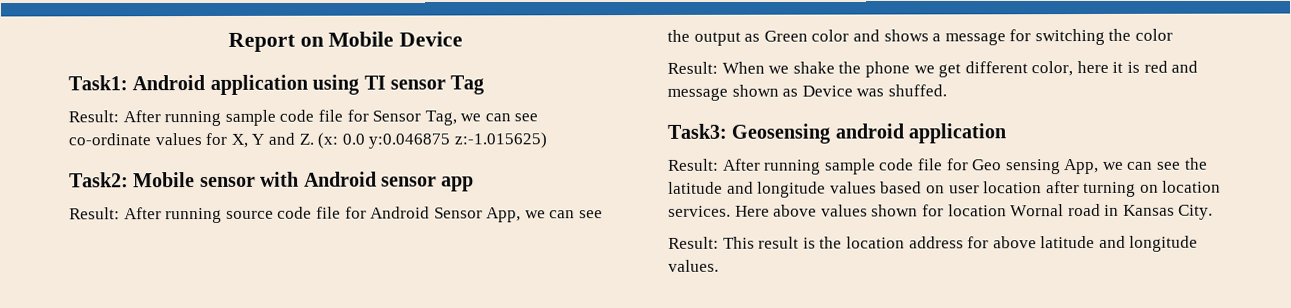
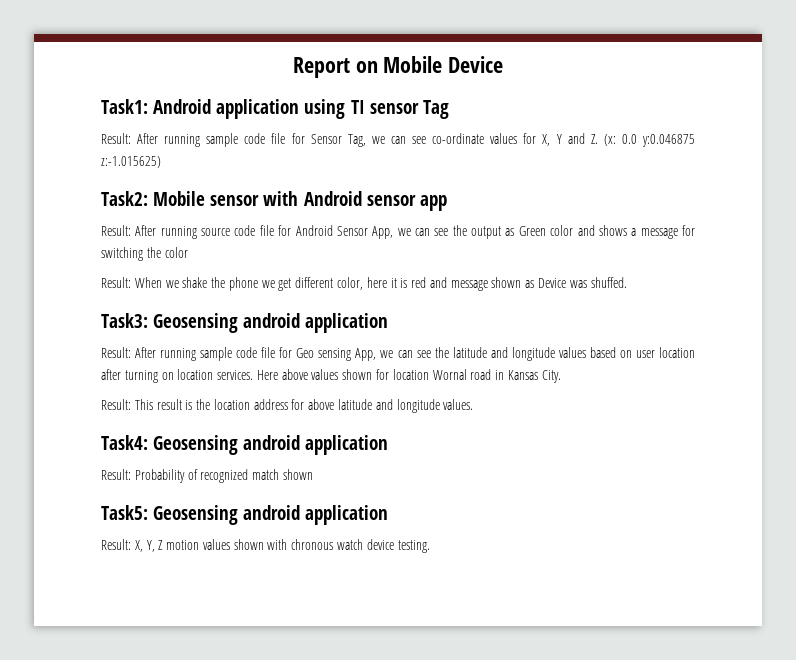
(719, 265) none -> [101,435,389,455] [101,469,313,483] [101,505,389,525] [101,539,430,553] // Task4: Geosensing android application // Result: Probability of recognized match shown // Task5: Geosensing android application // Result: X, Y, Z motion values shown with chronous watch device testing.

